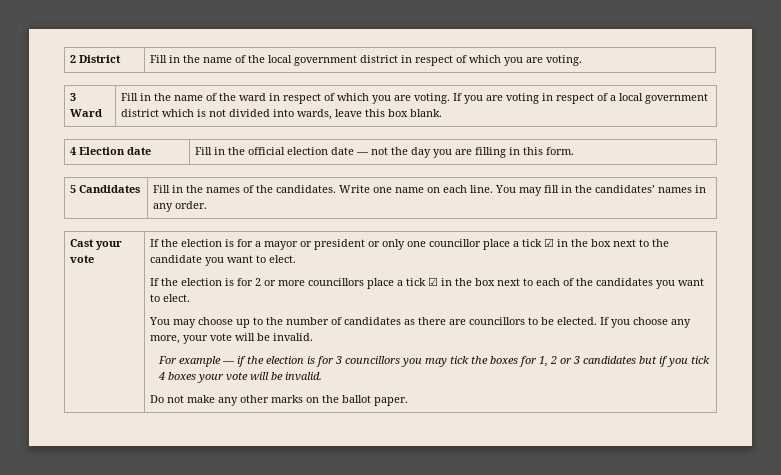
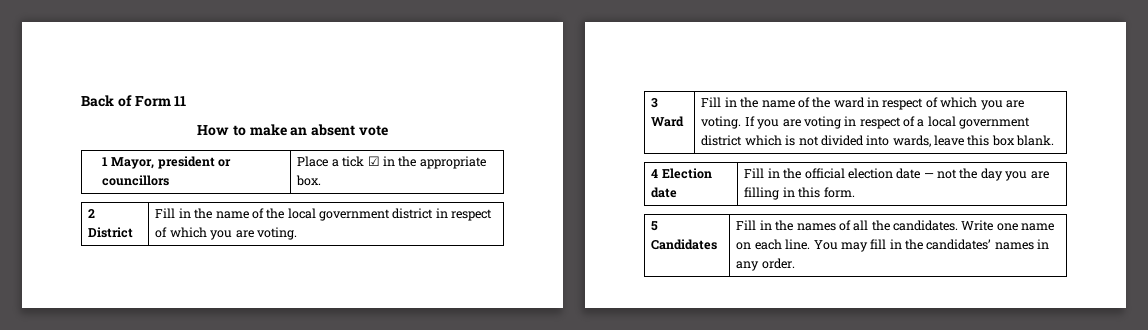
(70, 59) none -> [81,95,187,107] [197,124,388,136] [102,156,232,169] [102,175,170,186] [297,156,486,169] [296,175,322,186] Back of Form 11 // How to make an absent vote // 1 Mayor, president or councillors | Place a tick ☑ in the appropriate box. //
(255, 189) none -> [853,220,869,231] all
[70,239,123,250] [70,255,95,263] [150,238,670,250] [150,255,297,266] [150,277,705,289] [150,294,191,302] [149,317,692,328] [150,333,314,344] [158,356,711,367] [158,372,323,383] [150,395,409,406] // Cast your vote | If the election is for a mayor or president or only one councillor place a tick ☑ in the box next to the candidate you want to elect. // If the election is for 2 or more councillors place a tick ☑ in the box next to each of the candidates you want to elect. // You may choose up to the number of candidates as there are councillors to be elected. If you choose any more, your vote will be invalid. // For example — if the election is for 3 councillors you may tick the boxes for 1, 2 or 3 candidates but if you tick 4 boxes your vote will be invalid. // Do not make any other marks on the ballot paper. -> (795, 263) none

